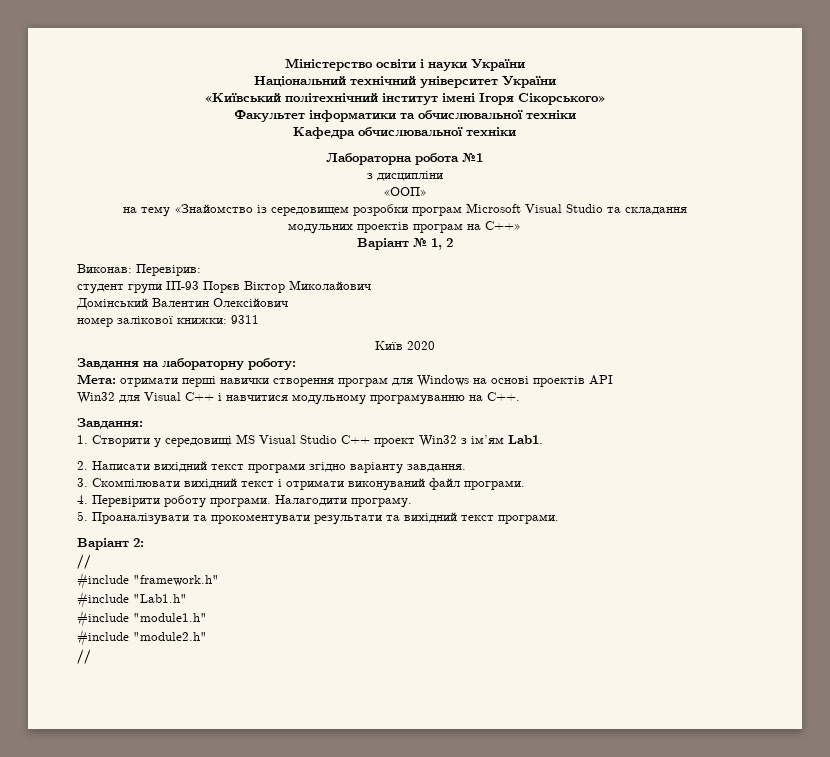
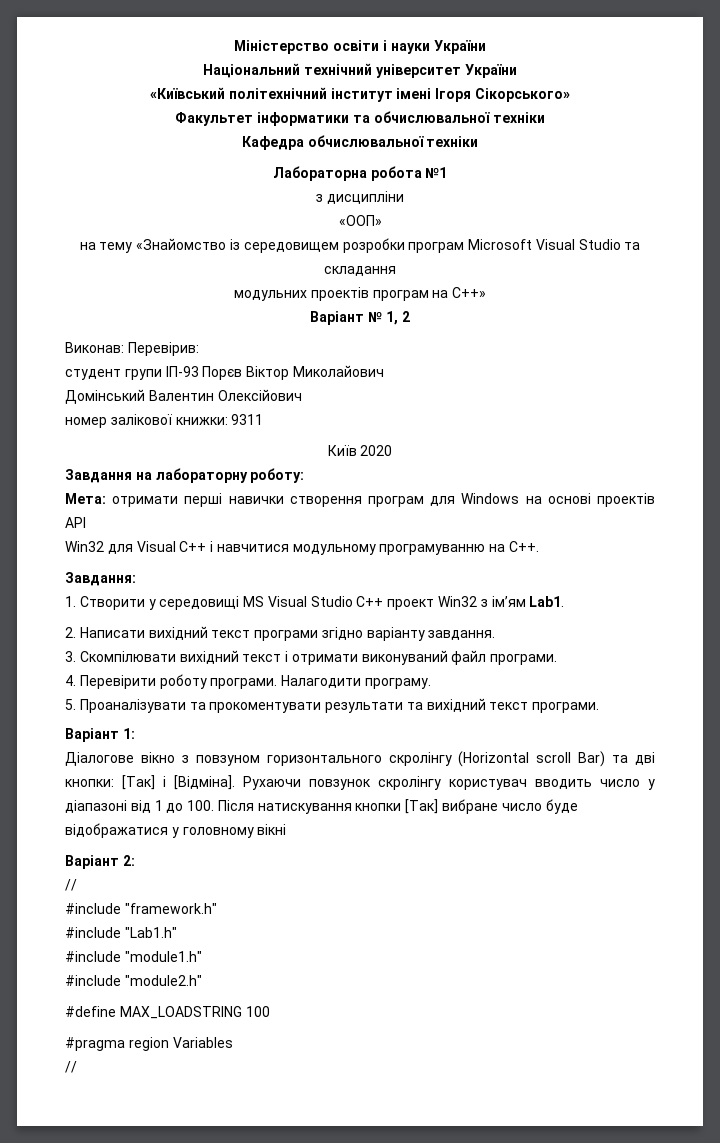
(559, 519) none -> [65,728,135,742] [65,751,655,767] [65,775,655,790] [65,799,578,814] [65,823,287,838] // Варіант 1: // Діалогове вікно з повзуном горизонтального скролінгу (Horizontal scroll Bar) та дві кнопки: [Так] і [Відміна]. Рухаючи повзунок скролінгу користувач вводить число у діапазоні від 1 до 100. Після натискування кнопки [Так] вибране число буде відображатися у головному вікні
(207, 636) none -> [65,1006,270,1019] [65,1037,233,1051] // #define MAX_LOADSTRING 100 // #pragma region Variables

